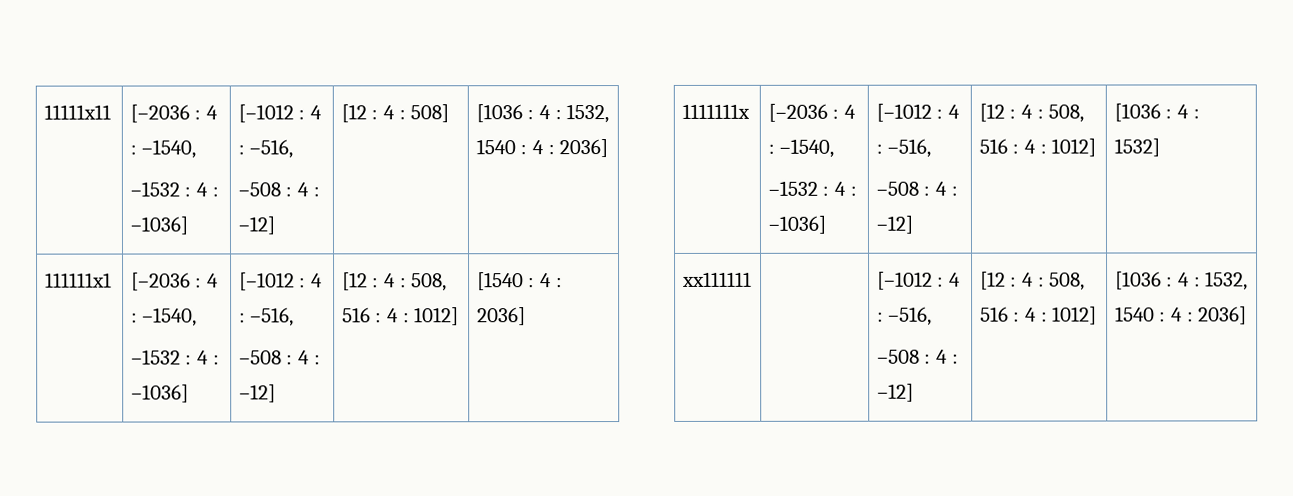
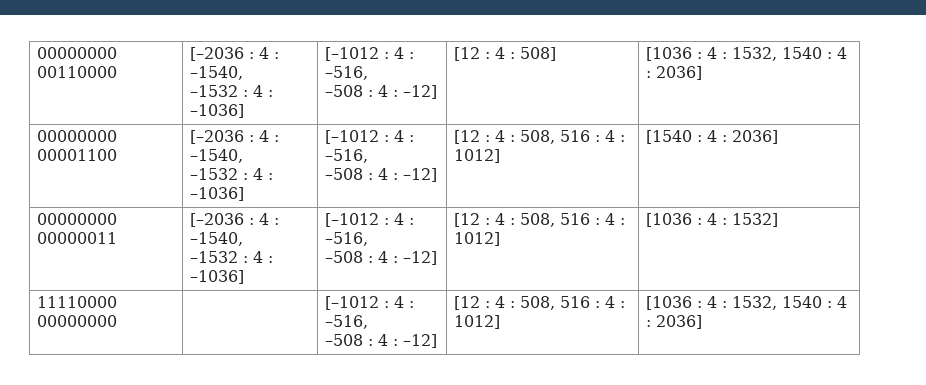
[43,104,111,120] 11111x11 -> [36,47,117,59] [36,66,117,78] 00000000 00110000
[44,272,112,288] 111111x1 -> [36,130,117,142] [36,149,117,161] 00000000 00001100
[681,103,750,119] 1111111x -> [36,213,117,225] [36,232,117,244] 00000000 00000011
[681,271,752,287] xx111111 -> [36,296,117,308] [36,315,117,327] 11110000 00000000

